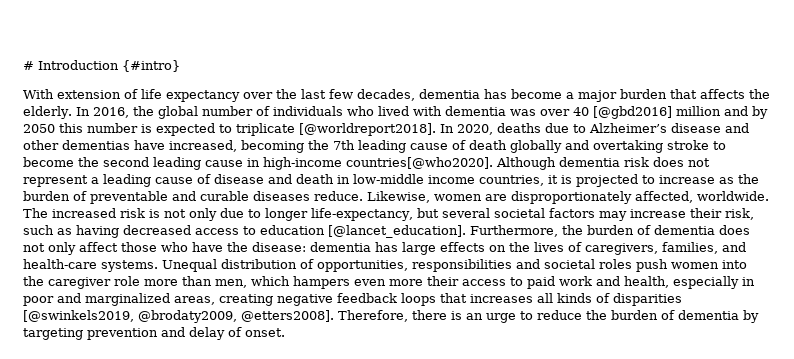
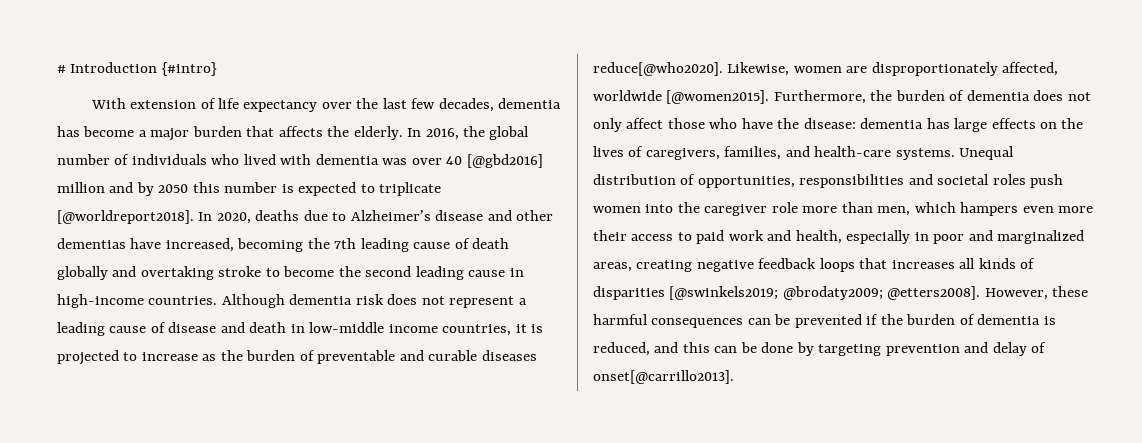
[346,157,493,169] countries[@who2020]. -> [148,296,218,305] countries.
[314,191,363,201] reduce. -> [593,62,723,76] reduce[@who2020].
[697,191,769,201] [23,208,754,221] [23,225,466,238] worldwide. The increased risk is not only due to longer life-expectancy, but several societal factors may increase their risk, such as having decreased access to education [@lancet_education]. -> [593,90,770,104] worldwide [@women2015].
[23,310,739,323] [@swinkels2019, @brodaty2009, @etters2008]. Therefore, there is an urge to reduce the burden of dementia -> [669,286,1089,300] [593,314,1056,328] [593,342,794,356] [@swinkels2019; @brodaty2009; @etters2008]. However, these harmful consequences can be prevented if the burden of dementia is reduced, and this can be done
[245,328,285,337] onset. -> [593,370,734,384] onset[@carrillo2013].

